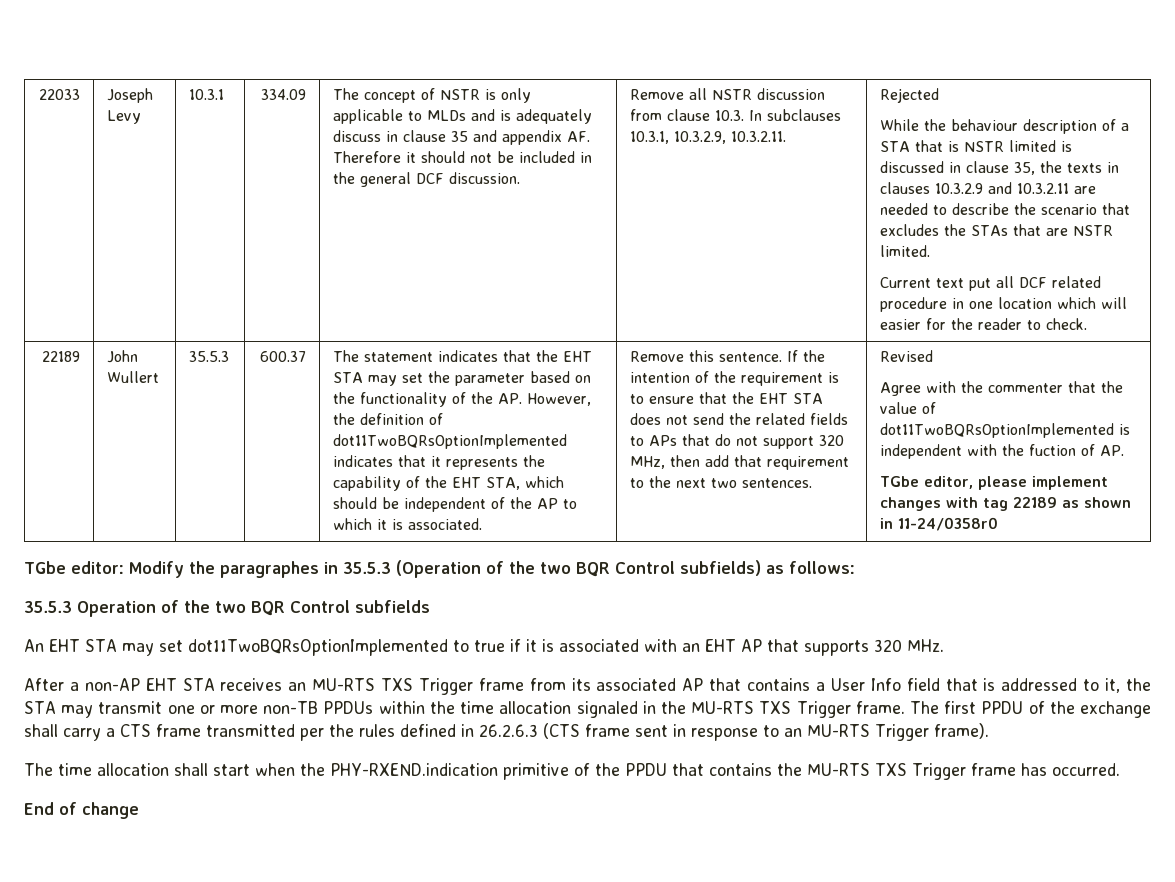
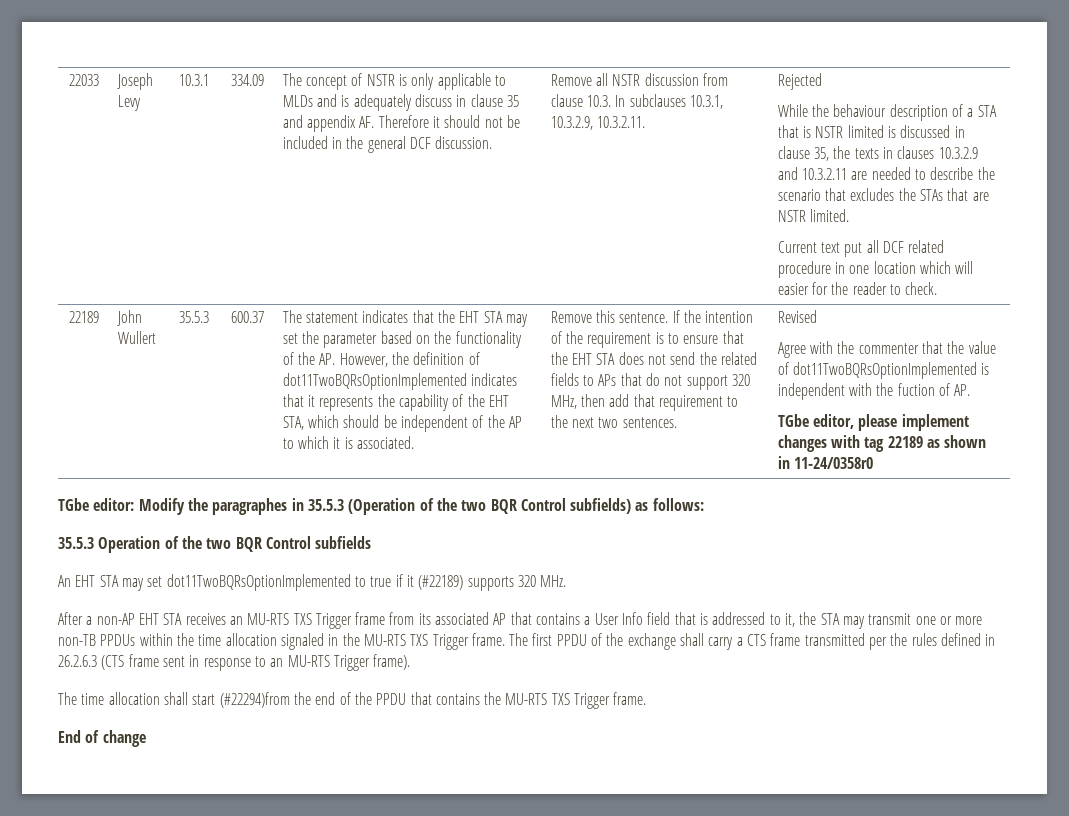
[541,639,799,652] is associated with an EHT AP that -> [418,575,464,590] (#22189)
[255,763,569,780] when the PHY-RXEND.indication primitive -> [219,692,336,708] (#22294)from the end
[970,763,1120,776] frame has occurred. -> [613,692,647,705] frame.

